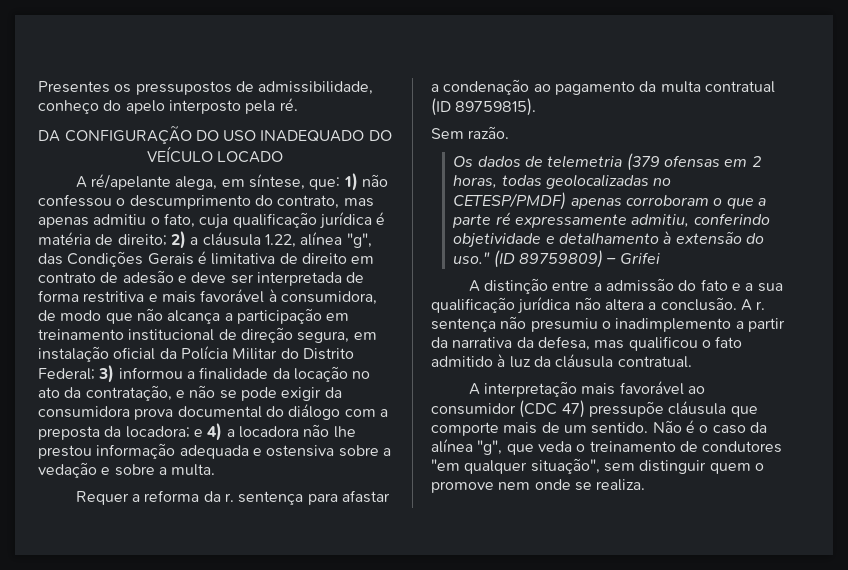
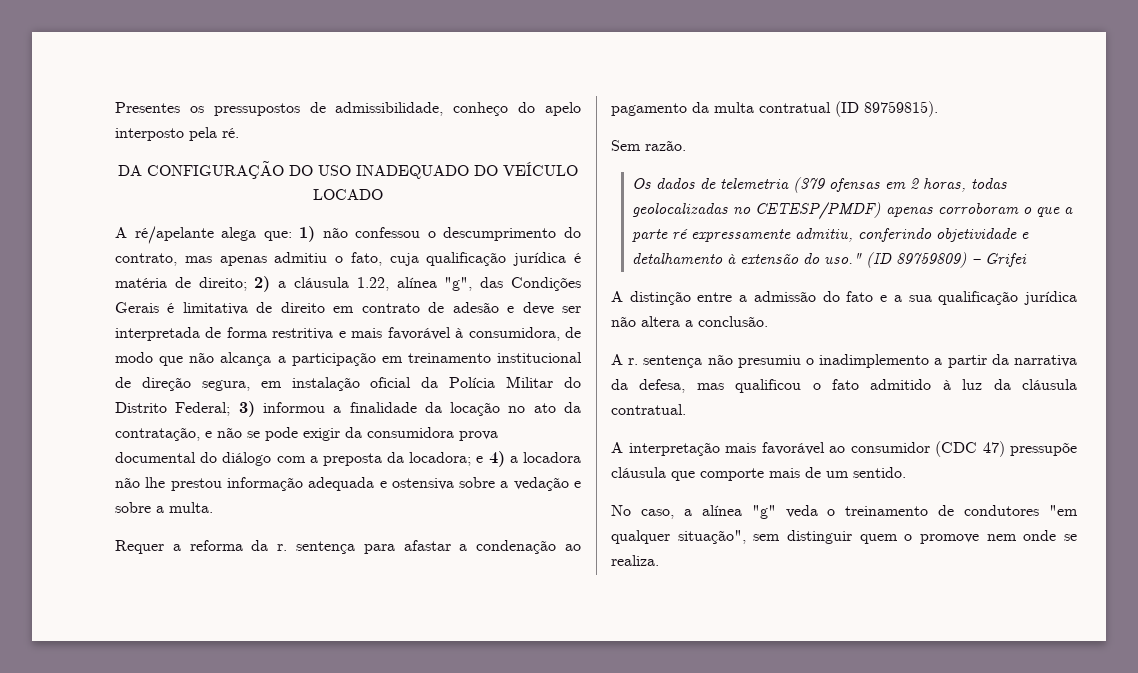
[175,174,306,190] alega, em síntese, -> [221,227,257,241] alega
(737, 304) none -> (768, 321) //
[652,420,767,434] [431,439,534,455] Não é o caso da alínea "g", que -> [611,505,776,519] // No caso, a alínea "g"

